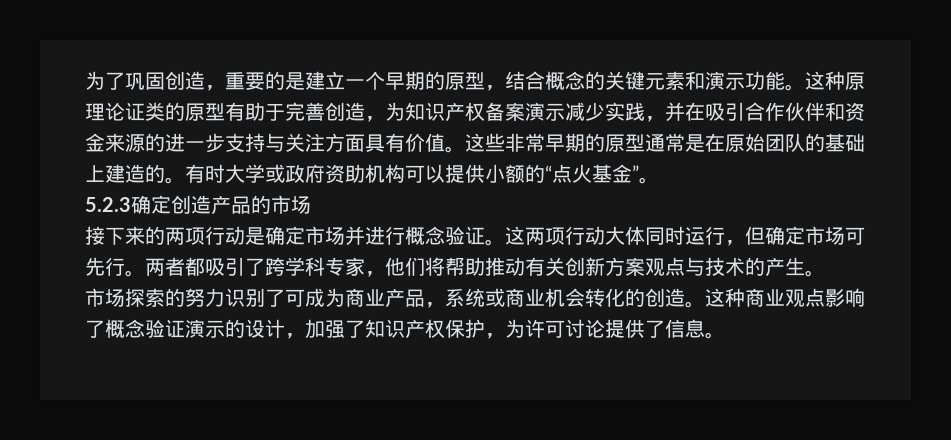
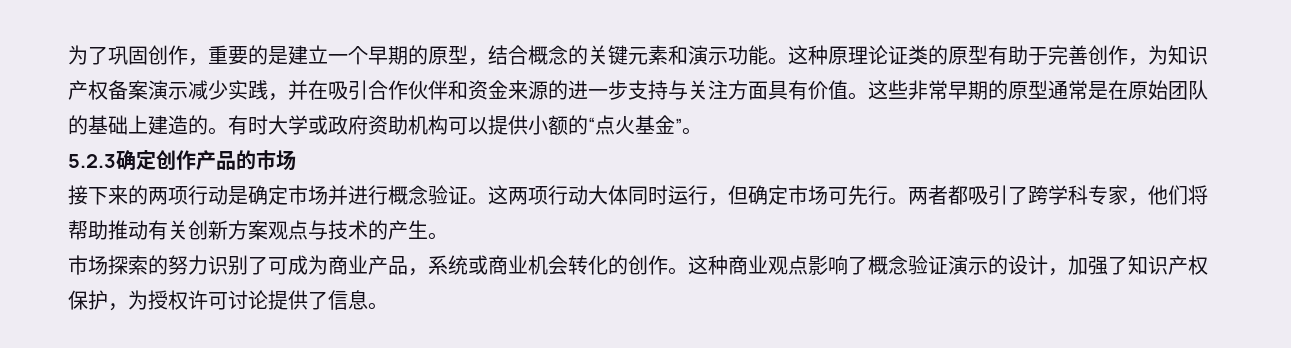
[185,71,205,90] 造 -> [168,45,188,65] 作
[345,102,365,121] 造 -> [1108,45,1128,65] 作
[191,195,211,214] 造 -> [176,150,196,170] 作
[665,288,685,307] 造 -> [648,255,668,275] 作
(525, 328) none -> [148,290,188,310] 授权

